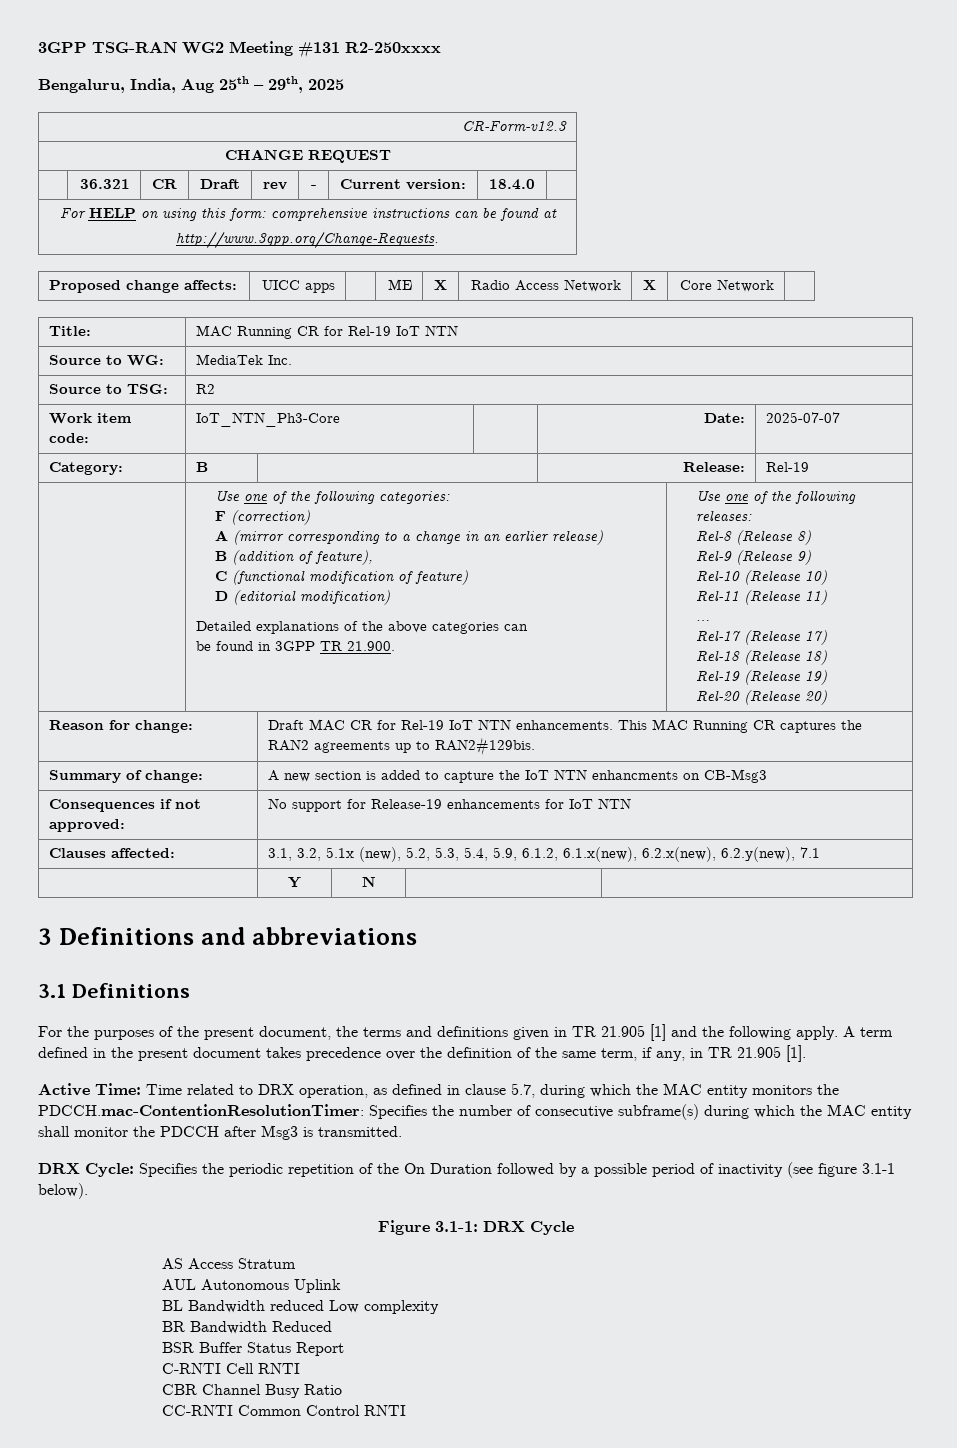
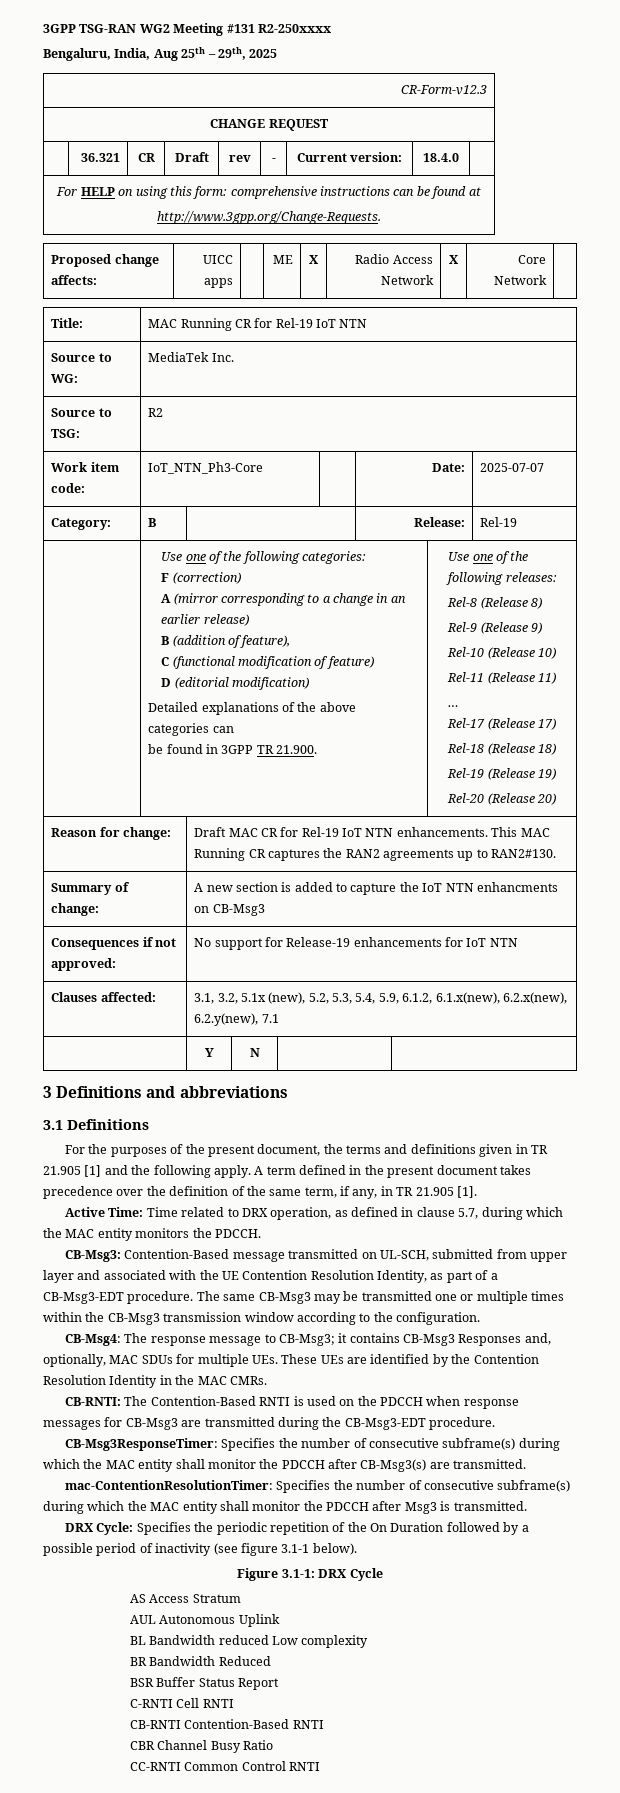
[434,737,535,756] RAN2#129bis. -> [491,849,557,858] RAN2#130.
[38,1104,364,1116] PDCCH.mac-ContentionResolutionTimer: -> [214,1229,261,1238] [65,1249,568,1262] [43,1270,498,1283] [43,1291,565,1304] [43,1312,480,1325] [65,1333,551,1346] [43,1354,539,1367] [43,1375,267,1388] [65,1396,519,1409] [43,1417,495,1430] [65,1438,560,1451] [43,1459,527,1472] [65,1480,274,1490] PDCCH. // CB-Msg3: Contention-Based message transmitted on UL-SCH, submitted from upper layer and associated with the UE Contention Resolution Identity, as part of a CB-Msg3-EDT procedure. The same CB-Msg3 may be transmitted one or multiple times within the CB-Msg3 transmission window according to the configuration. // CB-Msg4: The response message to CB-Msg3; it contains CB-Msg3 Responses and, optionally, MAC SDUs for multiple UEs. These UEs are identified by the Contention Resolution Identity in the MAC CMRs. // CB-RNTI: The Contention-Based RNTI is used on the PDCCH when response messages for CB-Msg3 are transmitted during the CB-Msg3-EDT procedure. // CB-Msg3ResponseTimer: Specifies the number of consecutive subframe(s) during which the MAC entity shall monitor the PDCCH after CB-Msg3(s) are transmitted. // mac-ContentionResolutionTimer:
(300, 1368) none -> [129,1719,324,1729] // CB-RNTI Contention-Based RNTI

